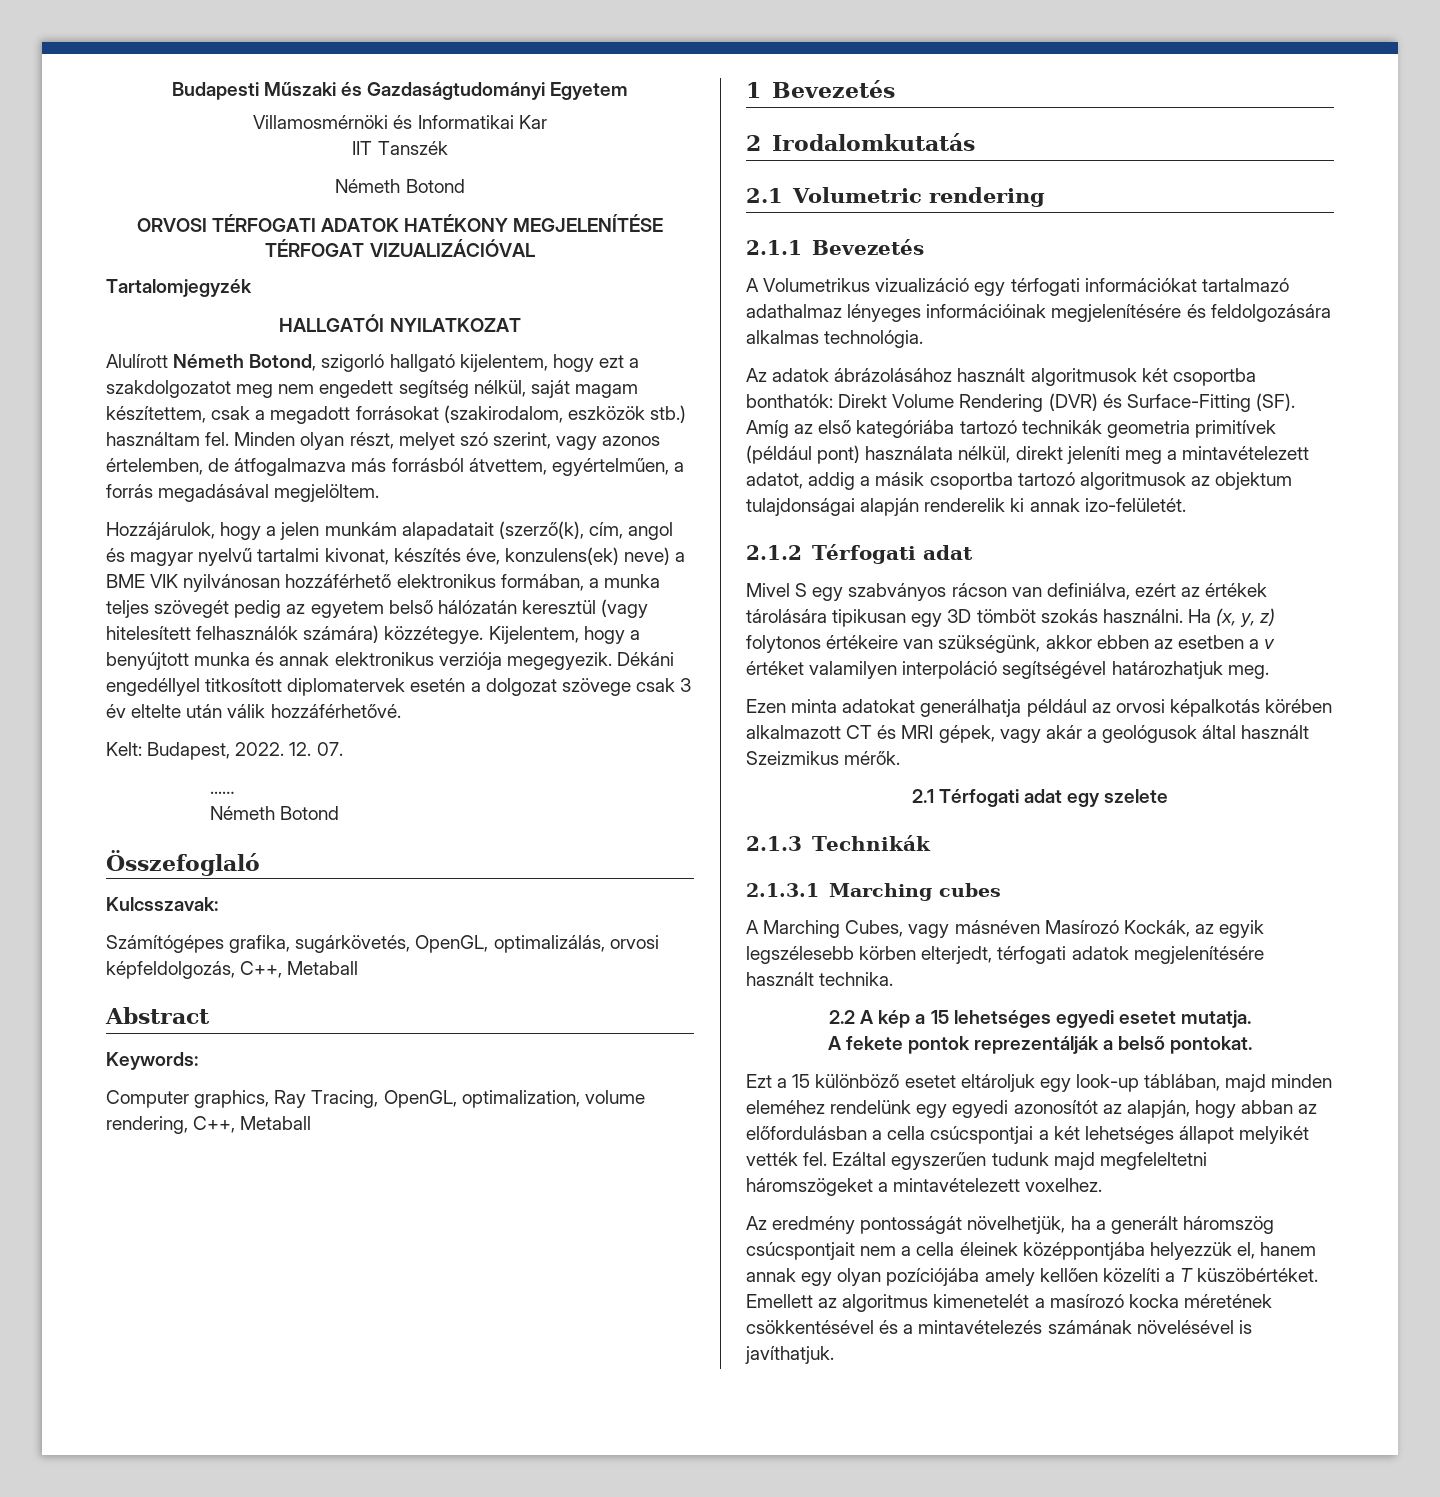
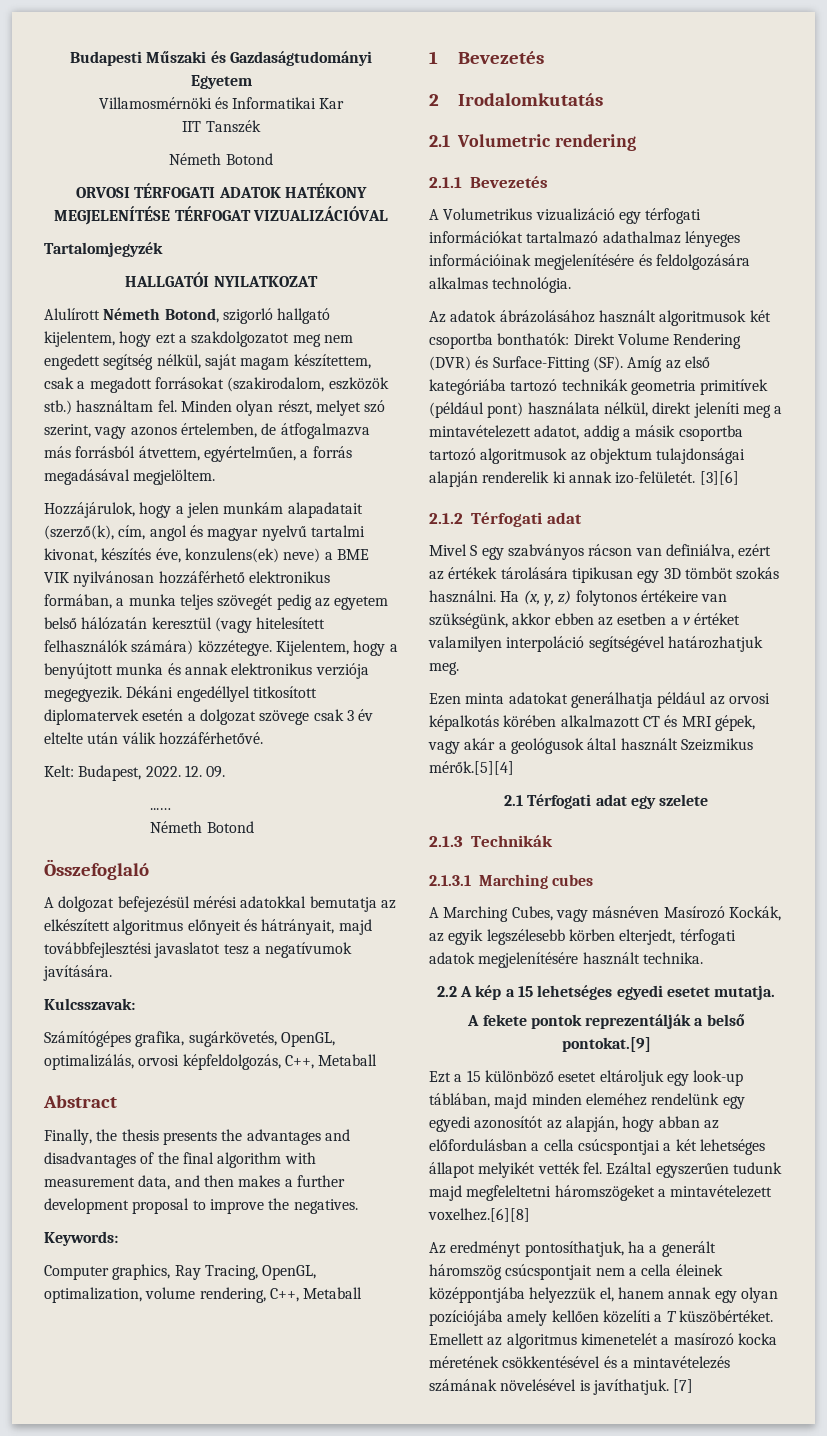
[316,742,343,756] 07. -> [206,766,226,778] 09.
(260, 863) none -> [44,896,396,912] [44,919,372,935] [44,942,353,958] [43,965,112,981] // A dolgozat befejezésül mérési adatokkal bemutatja az elkészített algoritmus előnyeit és hátrányait, majd továbbfejlesztési javaslatot tesz a negatívumok javítására.
(210, 1015) none -> [44,1129,350,1145] [44,1152,316,1168] [44,1175,345,1190] [44,1198,358,1214] // Finally, the thesis presents the advantages and disadvantages of the final algorithm with measurement data, and then makes a further development proposal to improve the negatives.
(1186, 505) none -> [699,471,739,485] [3][6]
[844,751,901,765] mérők. -> [429,761,514,775] mérők.[5][4]
[1170,1036,1253,1054] pontokat. -> [561,1037,651,1052] pontokat.[9]
[1025,1178,1103,1192] [746,1216,1066,1234] voxelhez. // Az eredmény pontosságát növelhetjük, -> [428,1208,530,1222] [429,1241,624,1257] voxelhez.[6][8] // Az eredményt pontosíthatjuk,
(834, 1355) none -> [673,1379,694,1393] [7]

